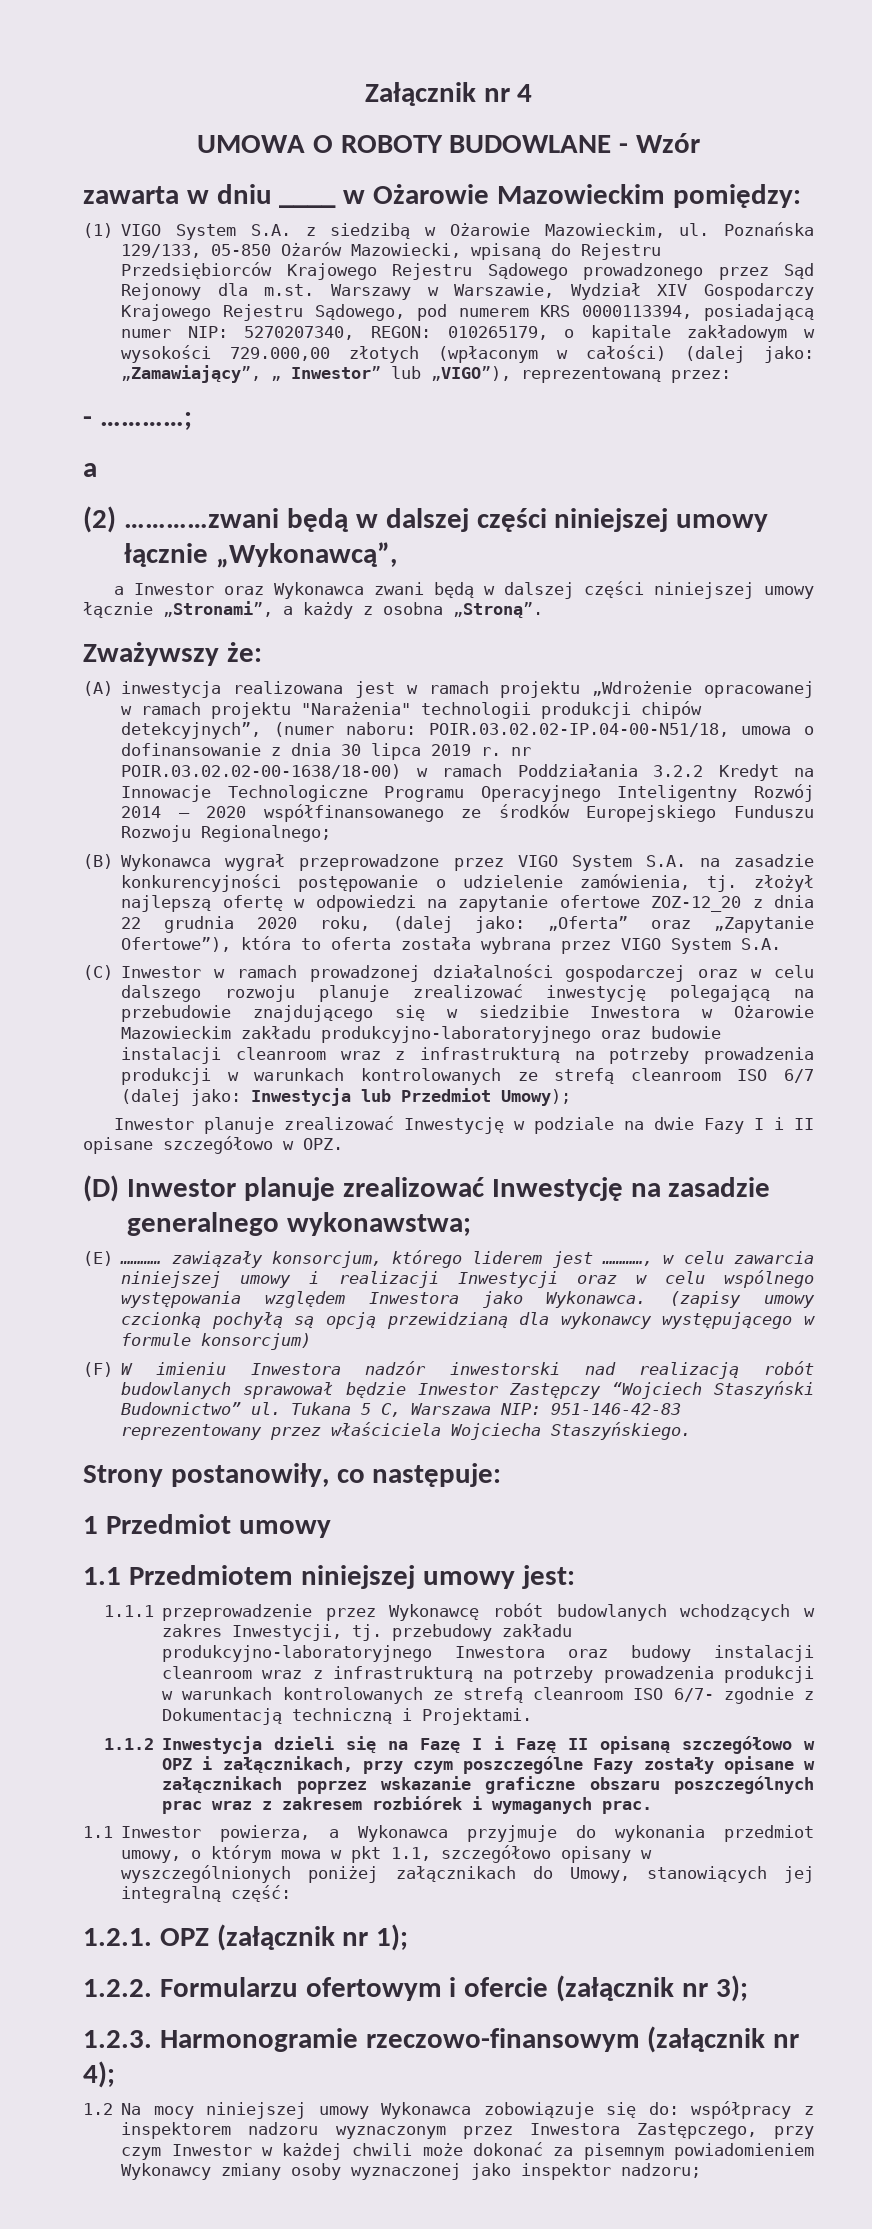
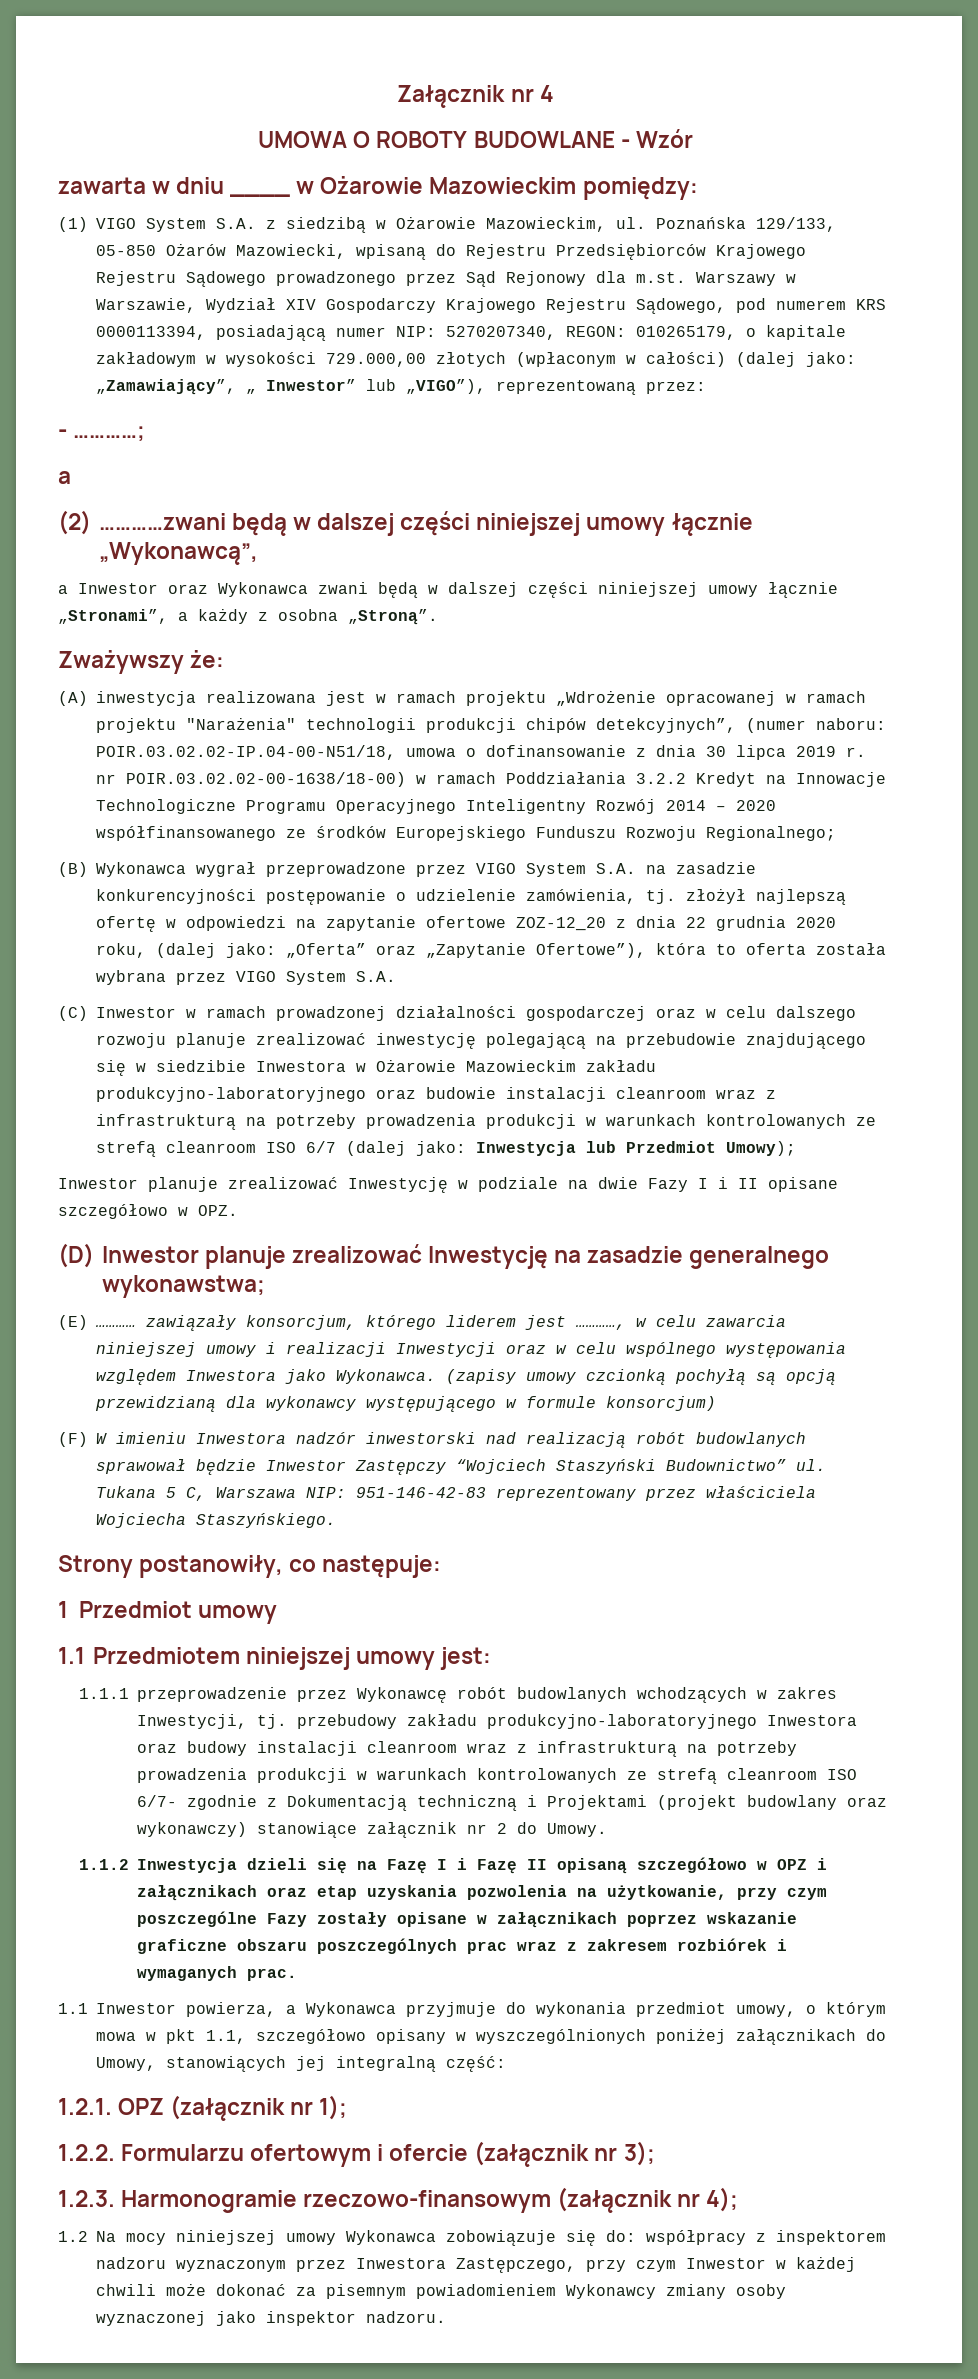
[422,1708,533,1725] Projektami. -> [546,1795,887,1810] [136,1822,607,1838] Projektami (projekt budowlany oraz wykonawczy) stanowiące załącznik nr 2 do Umowy.
[222,1756,353,1773] załącznikach, -> [136,1885,727,1901] załącznikach oraz etap uzyskania pozwolenia na użytkowanie,
[621,2163,702,2178] nadzoru; -> [366,2311,446,2323] nadzoru.

